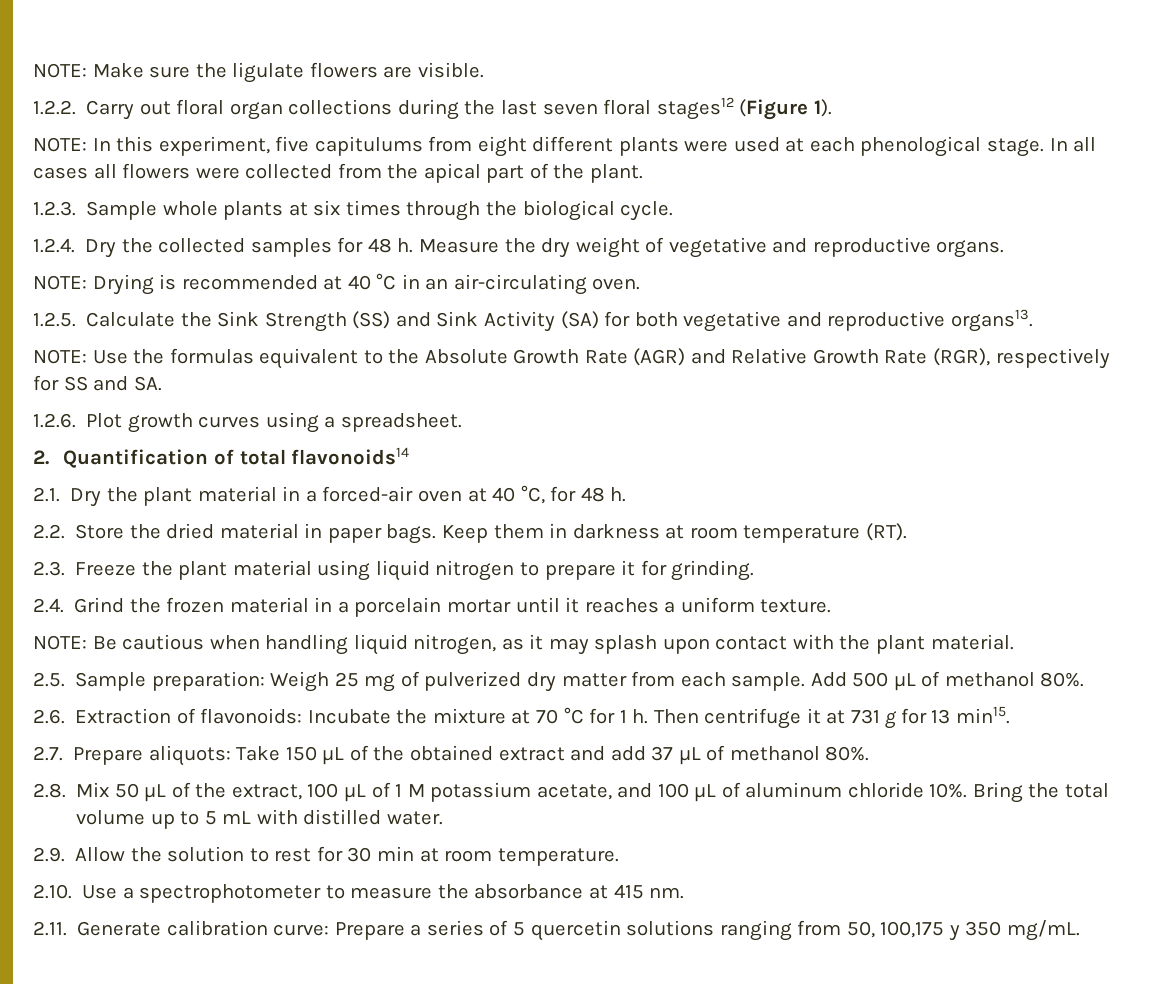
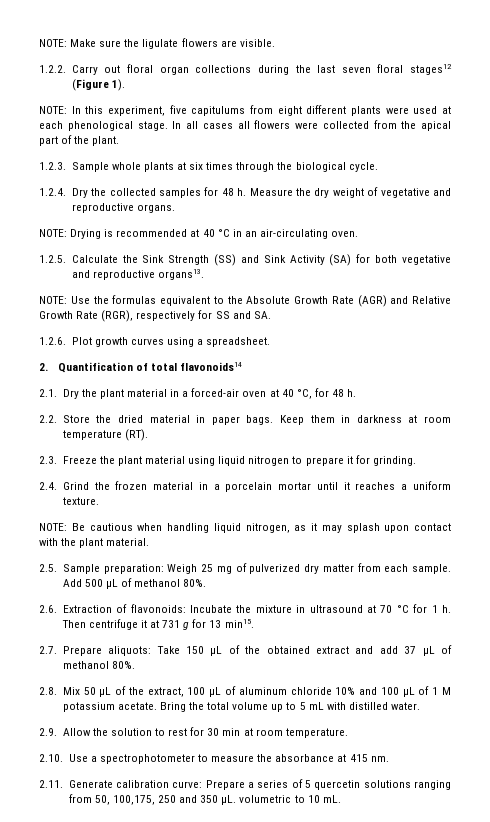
(506, 716) none -> [296,605,363,613] in ultrasound
[395,782,968,802] 1 M potassium acetate, and 100 µL of aluminum chloride 10%. -> [238,686,451,697] [62,702,157,712] aluminum chloride 10% and 100 µL of 1 M potassium acetate.
[880,920,1080,941] 100,175 y 350 mg/mL. -> [112,795,341,805] 100,175, 250 and 350 µL. volumetric to 10 mL.

